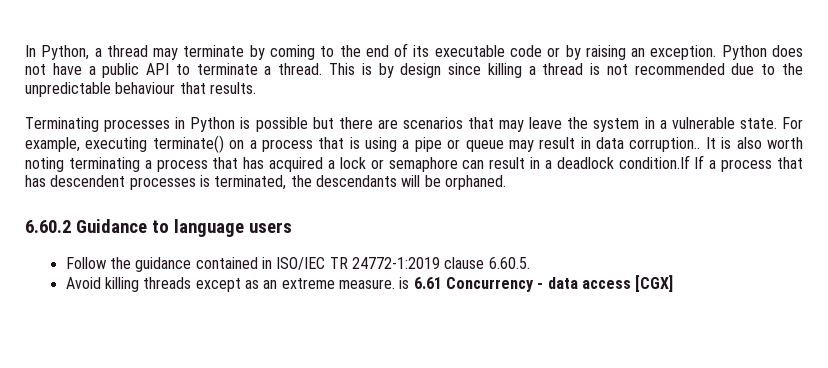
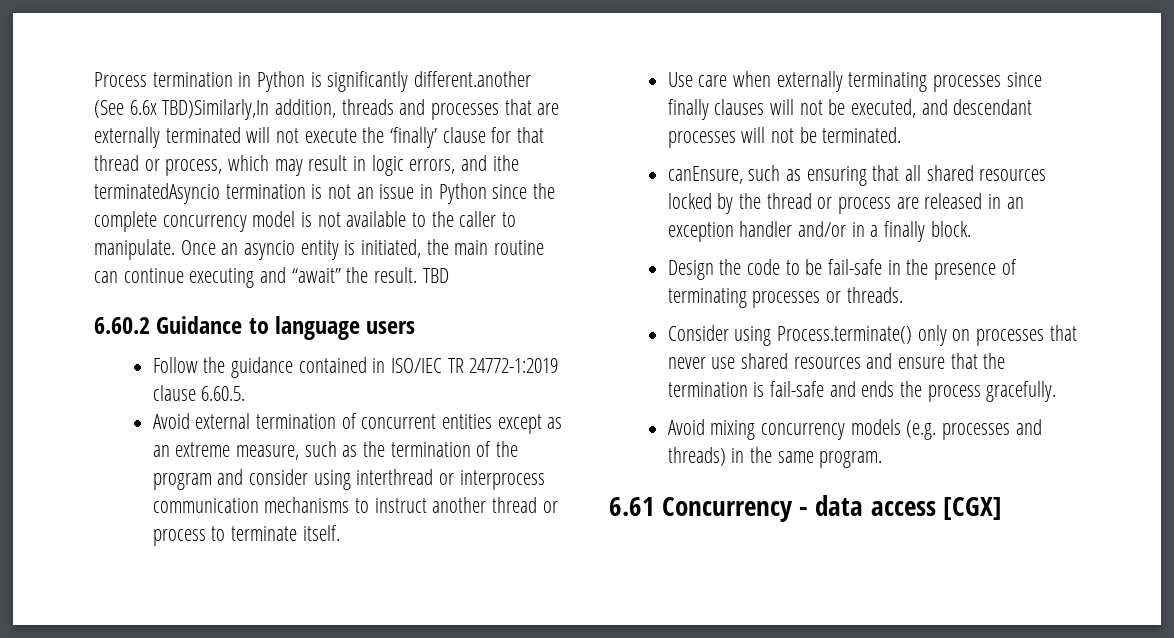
[25,43,804,60] [25,63,803,78] [25,82,256,97] [25,117,804,132] [25,135,804,153] [25,155,804,172] [25,175,506,190] In Python, a thread may terminate by coming to the end of its executable code or by raising an exception. Python does not have a public API to terminate a thread. This is by design since killing a thread is not recommended due to the unpredictable behaviour that results. // Terminating processes in Python is possible but there are scenarios that may leave the system in a vulnerable state. For example, executing terminate() on a process that is using a pipe or queue may result in data corruption.. It is also worth noting terminating a process that has acquired a lock or semaphore can result in a deadlock condition.If If a process that has descendent processes is terminated, the descendants will be orphaned. -> [94,71,532,92] [94,99,560,120] [94,127,545,148] [94,155,519,176] [94,183,556,204] [94,211,517,232] [94,239,545,260] [94,267,449,288] Process termination in Python is significantly different.another (See 6.6x TBD)Similarly,In addition, threads and processes that are externally terminated will not execute the ‘finally’ clause for that thread or process, which may result in logic errors, and ithe terminatedAsyncio termination is not an issue in Python since the complete concurrency model is not available to the caller to manipulate. Once an asyncio entity is initiated, the main routine can continue executing and “await” the result. TBD
[105,277,410,292] killing threads except as an extreme measure. is -> [195,413,563,434] [152,441,519,460] [152,469,545,490] [152,497,558,513] [152,525,340,546] [667,71,1042,92] [667,99,1033,120] [667,127,902,148] [667,165,1047,186] [667,193,1024,214] [667,221,971,242] [667,259,1017,280] [667,287,903,308] [667,325,1077,346] [667,353,1006,369] [667,381,1057,402] [667,419,1042,440] [667,447,883,468] external termination of concurrent entities except as an extreme measure, such as the termination of the program and consider using interthread or interprocess communication mechanisms to instruct another thread or process to terminate itself. // Use care when externally terminating processes since finally clauses will not be executed, and descendant processes will not be terminated. // canEnsure, such as ensuring that all shared resources locked by the thread or process are released in an exception handler and/or in a finally block. // Design the code to be fail-safe in the presence of terminating processes or threads. // Consider using Process.terminate() only on processes that never use shared resources and ensure that the termination is fail-safe and ends the process gracefully. // Avoid mixing concurrency models (e.g. processes and threads) in the same program. //

